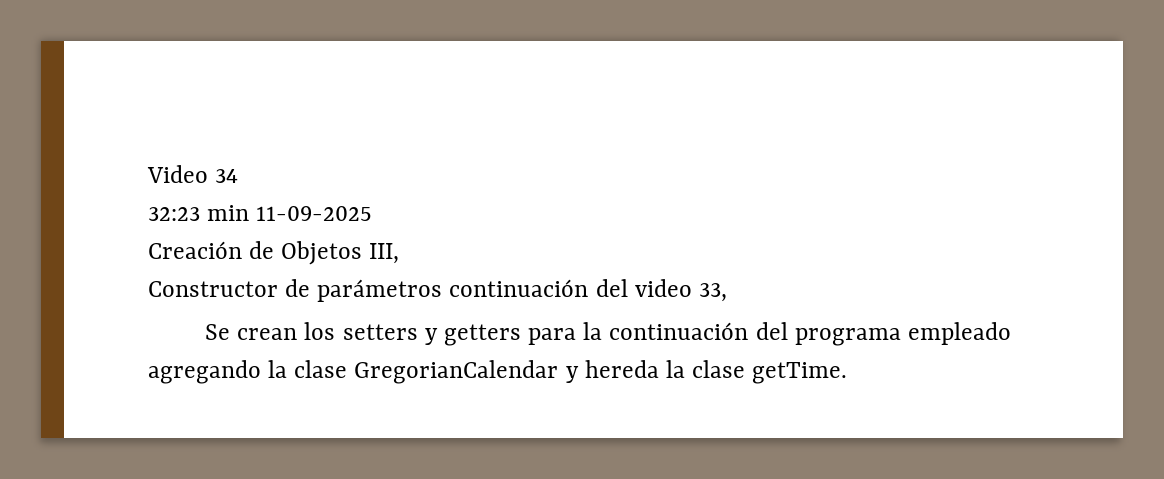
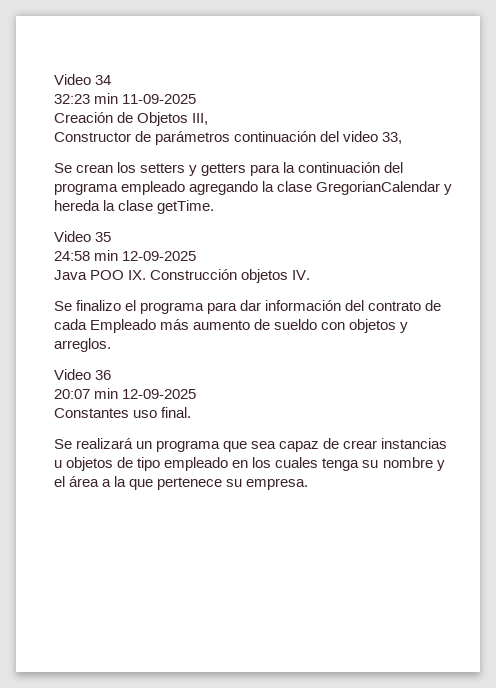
(848, 373) none -> [54,231,112,242] [54,250,197,261] [54,269,311,283] [54,300,442,314] [54,319,409,333] [54,338,111,352] [54,369,112,380] [54,388,197,399] [54,407,192,418] [54,438,448,452] [54,457,445,471] [54,476,309,490] // Video 35 // 24:58 min 12-09-2025 // Java POO IX. Construcción objetos IV. // Se finalizo el programa para dar información del contrato de cada Empleado más aumento de sueldo con objetos y arreglos. // Video 36 // 20:07 min 12-09-2025 // Constantes uso final. // Se realizará un programa que sea capaz de crear instancias u objetos de tipo empleado en los cuales tenga su nombre y el área a la que pertenece su empresa.

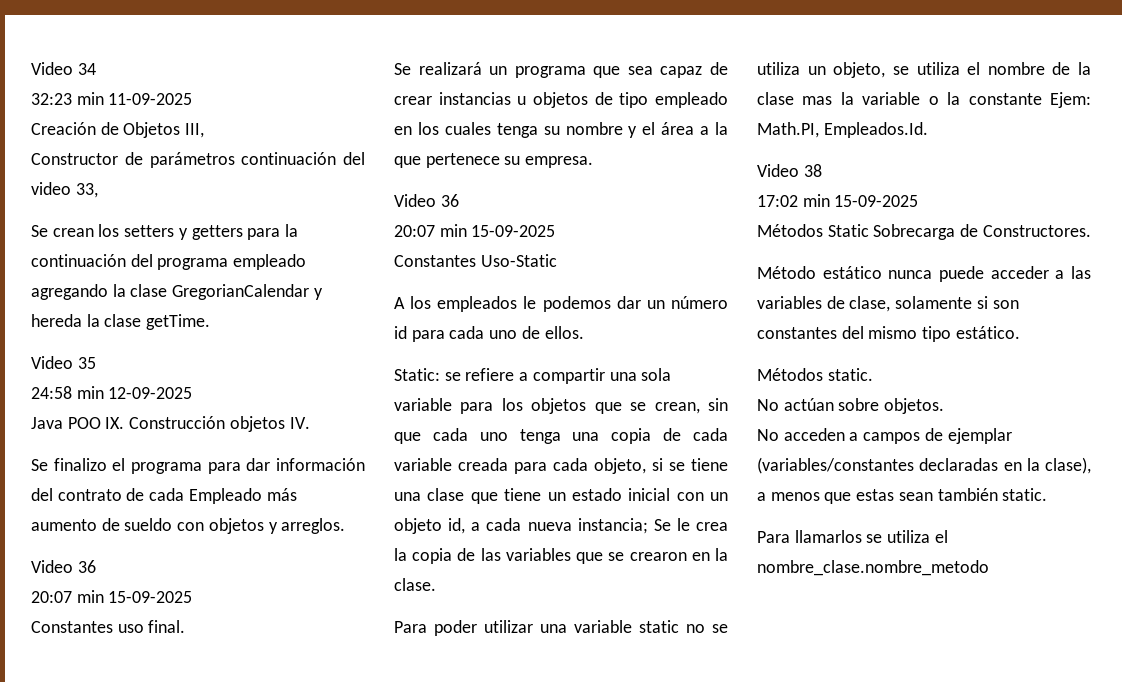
[122,389,197,399] 12-09-2025 -> [108,591,193,603] 15-09-2025
(309, 484) none -> [394,194,459,207] [394,224,556,237] [394,254,557,267] [394,296,728,312] [394,326,584,342] [394,368,672,384] [394,398,728,414] [394,428,728,444] [394,458,728,474] [394,488,728,504] [394,518,728,534] [394,548,728,564] [394,578,436,591] [394,620,728,636] [757,62,1091,78] [757,92,1091,108] [757,122,928,138] [757,164,822,177] [757,194,919,207] [757,224,1091,240] [757,266,1091,282] [757,296,1019,312] [757,326,1020,342] [757,368,873,381] [757,398,945,414] [757,428,1012,444] [757,457,1091,474] [757,488,1048,504] [757,530,948,543] [757,560,989,576] // Video 36 // 20:07 min 15-09-2025 // Constantes Uso-Static // A los empleados le podemos dar un número id para cada uno de ellos. // Static: se refiere a compartir una sola variable para los objetos que se crean, sin que cada uno tenga una copia de cada variable creada para cada objeto, si se tiene una clase que tiene un estado inicial con un objeto id, a cada nueva instancia; Se le crea la copia de las variables que se crearon en la clase. // Para poder utilizar una variable static no se utiliza un objeto, se utiliza el nombre de la clase mas la variable o la constante Ejem: Math.PI, Empleados.Id. // Video 38 // 17:02 min 15-09-2025 // Métodos Static Sobrecarga de Constructores. // Método estático nunca puede acceder a las variables de clase, solamente si son constantes del mismo tipo estático. // Métodos static. // No actúan sobre objetos. // No acceden a campos de ejemplar (variables/constantes declaradas en la clase), a menos que estas sean también static. // Para llamarlos se utiliza el nombre_clase.nombre_metodo

